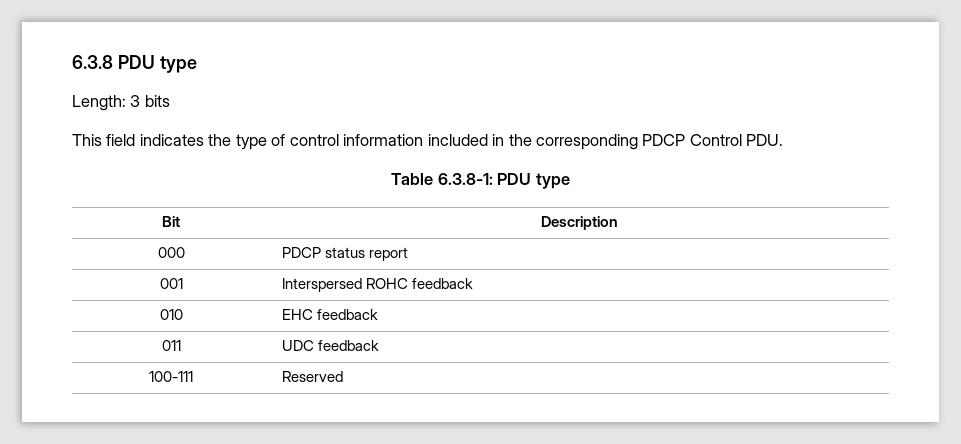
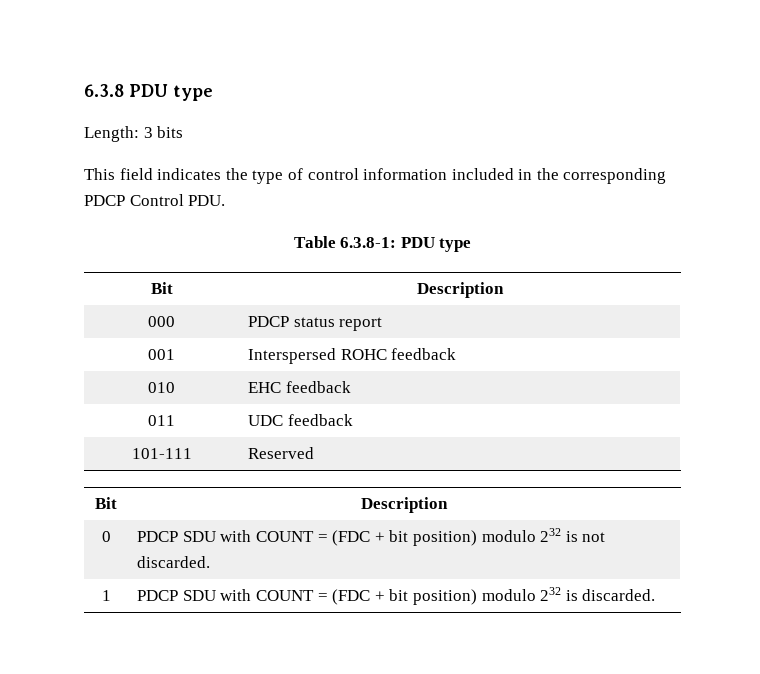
[149,371,193,382] 100-111 -> [131,448,192,459] 101-111
(343, 376) none -> [95,497,117,509] [361,497,448,513] [101,531,111,542] [137,528,606,546] [137,556,211,568] [101,590,111,601] [137,587,656,605] // Bit | Description // 0 | PDCP SDU with COUNT = (FDC + bit position) modulo 232 is not discarded. // 1 | PDCP SDU with COUNT = (FDC + bit position) modulo 232 is discarded.

